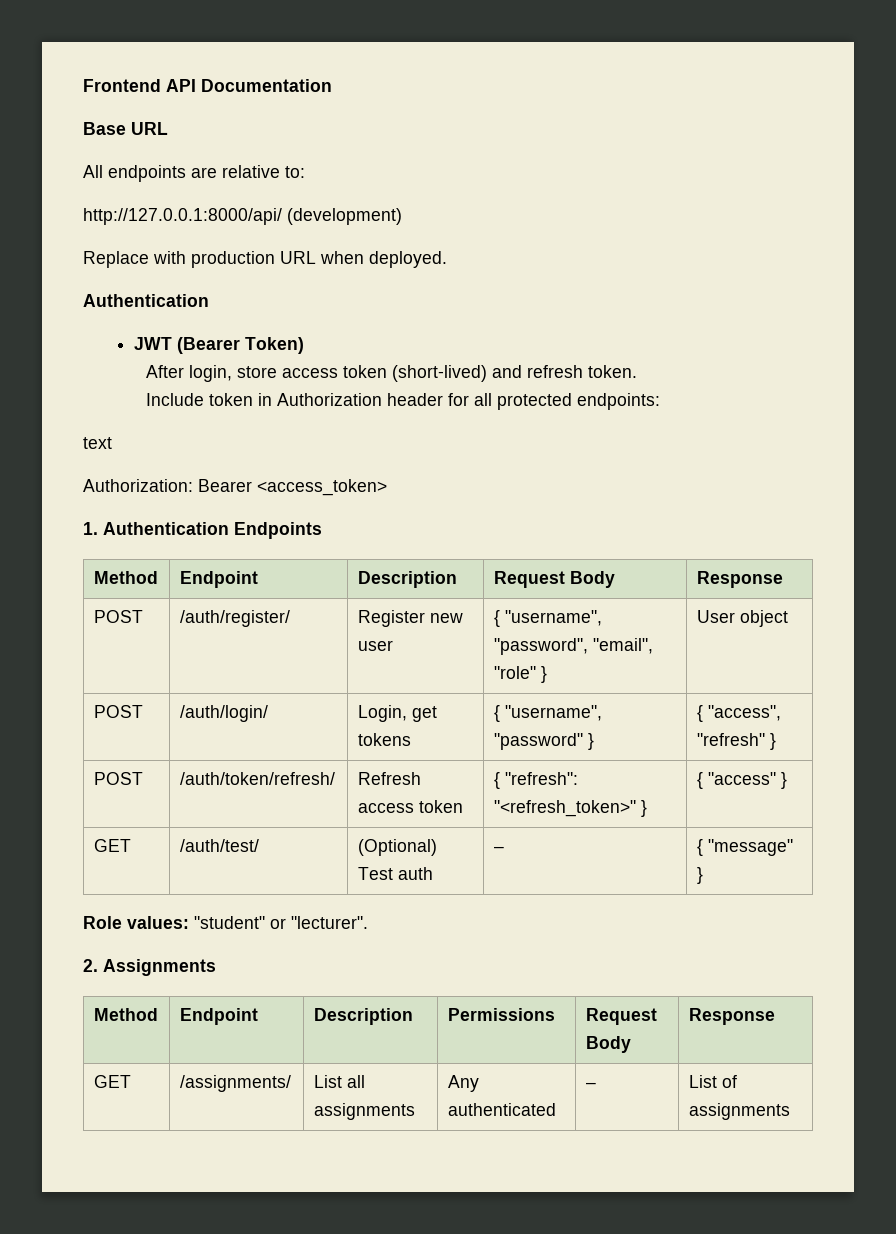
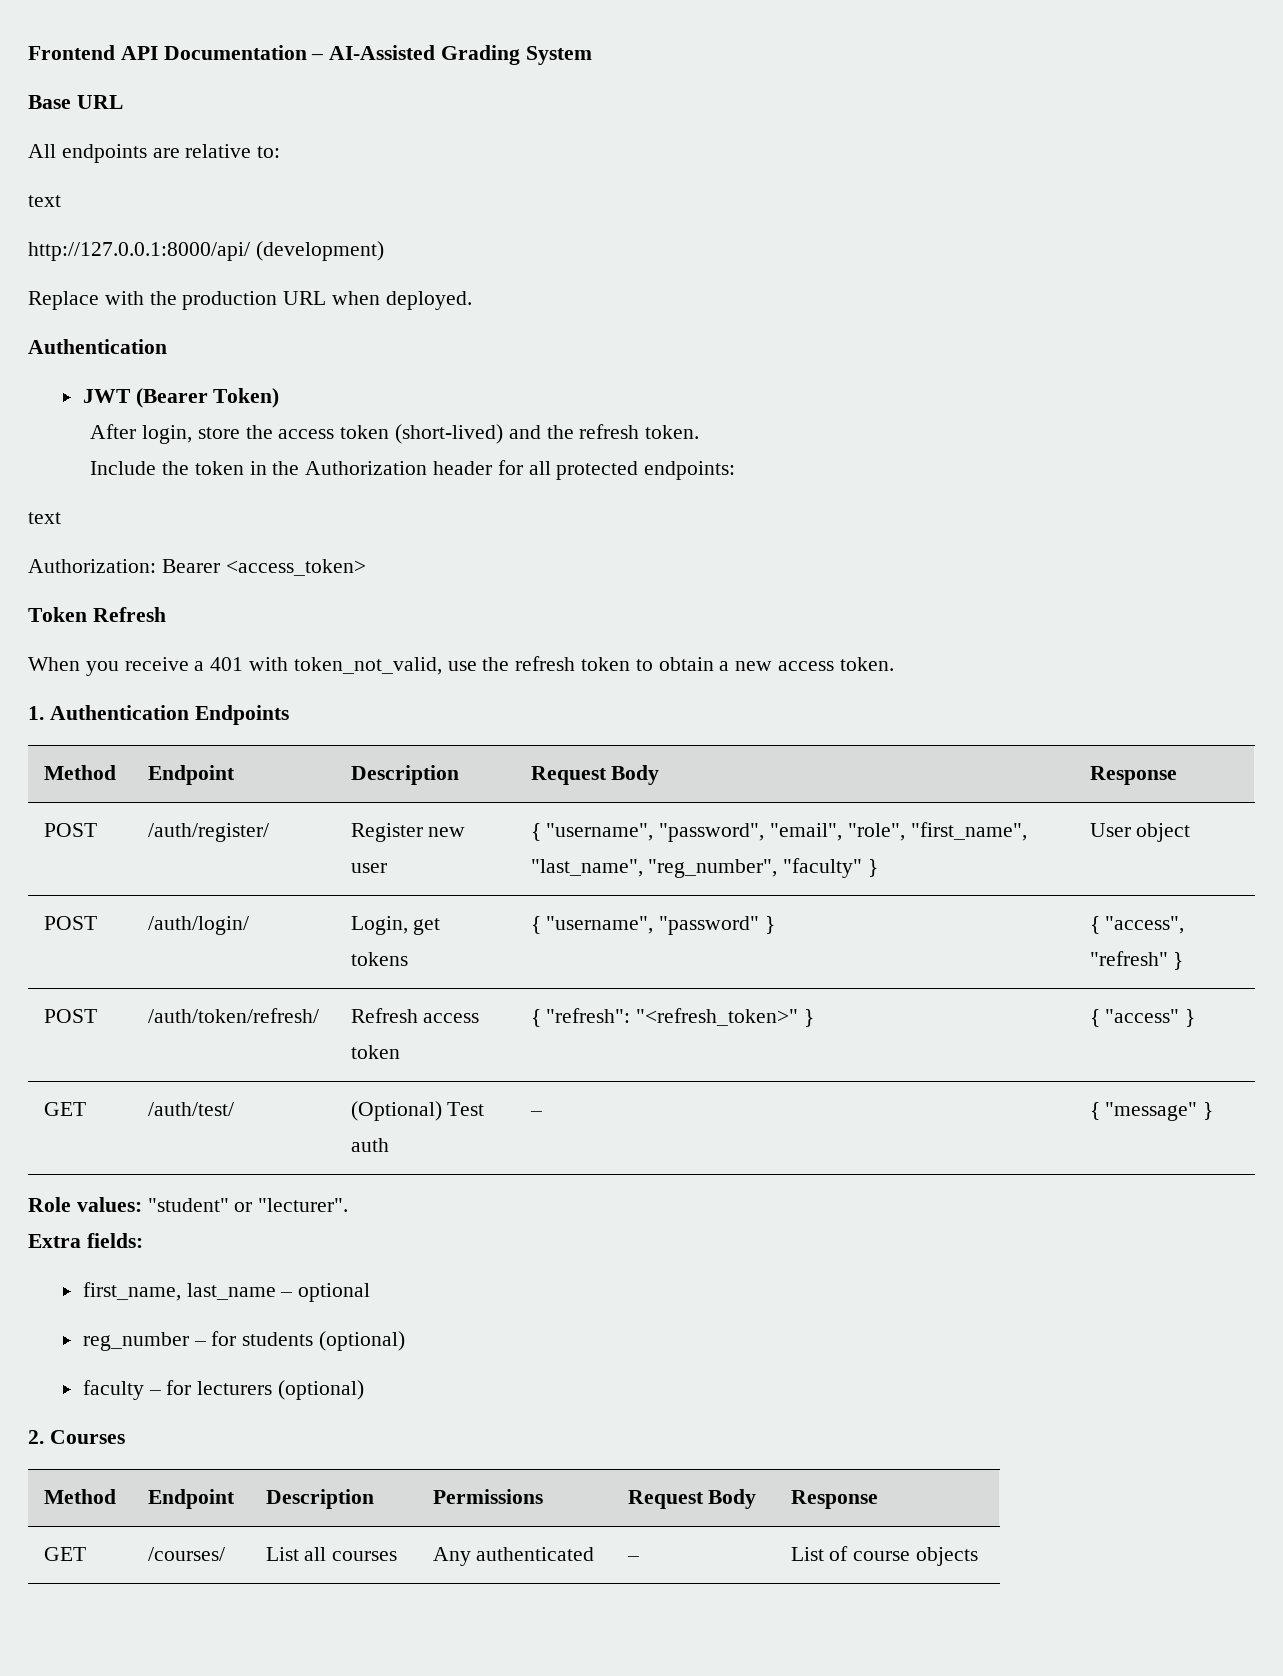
(332, 85) none -> [311,45,592,65] – AI-Assisted Grading System
(305, 172) none -> [28,195,61,207] // text
(186, 257) none -> [149,291,177,305] the
(278, 372) none -> [245,425,273,439] the
(523, 371) none -> [546,425,574,439] the
(205, 399) none -> [161,461,189,475] the
(273, 399) none -> [272,461,300,475] the
(387, 487) none -> [28,607,166,622] [28,656,894,676] // Token Refresh // When you receive a 401 with token_not_valid, use the refresh token to obtain a new access token.
[493,666,536,679] "role" -> [847,822,1027,841] [530,858,863,878] "role", "first_name", "last_name", "reg_number", "faculty"
(368, 922) none -> [28,1233,143,1248] [82,1282,371,1302] [82,1331,405,1351] [82,1380,364,1400] // Extra fields: // first_name, last_name – optional // reg_number – for students (optional) // faculty – for lecturers (optional)
[103,959,216,976] Assignments -> [49,1430,125,1444] Courses
[179,1075,291,1092] /assignments/ -> [147,1547,225,1561] /courses/
[313,1103,415,1120] assignments -> [332,1551,398,1561] courses
[688,1103,790,1120] assignments -> [853,1547,978,1566] course objects

